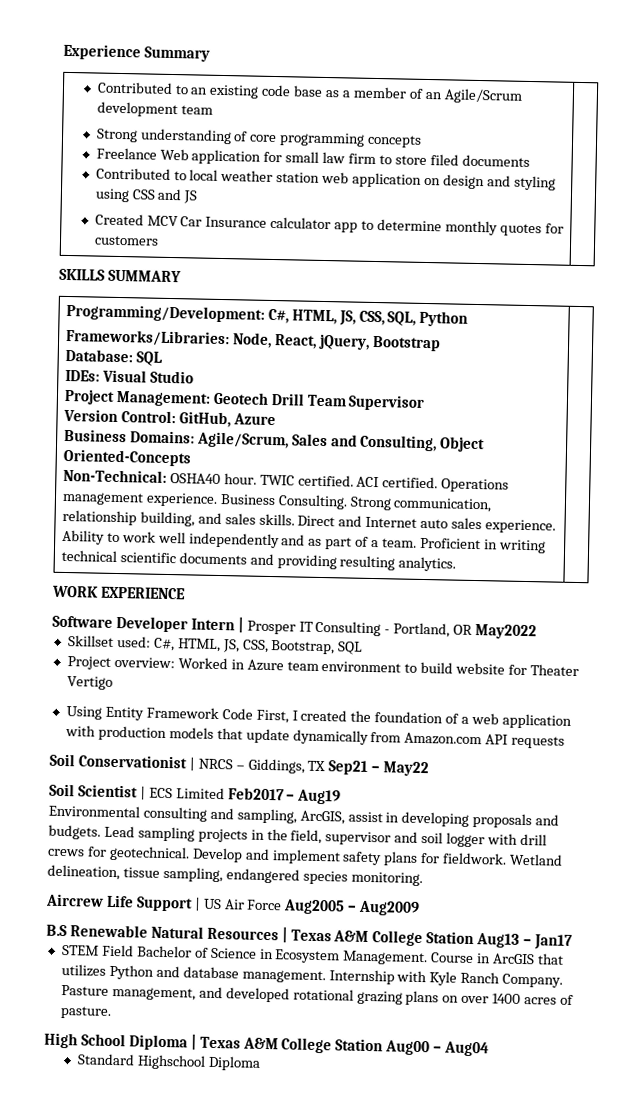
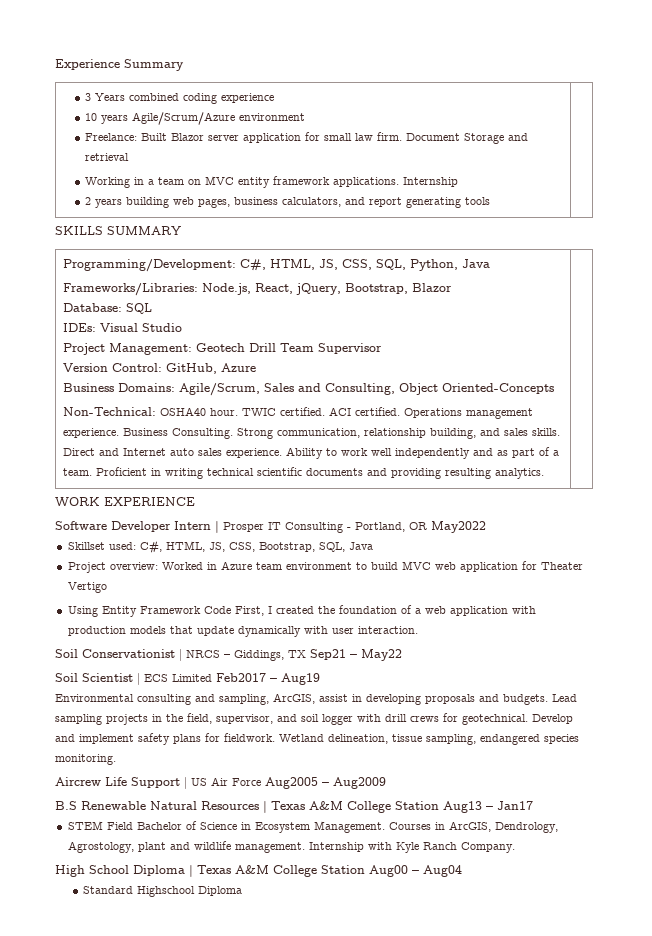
[96,81,523,104] [96,101,213,118] [95,128,423,148] [95,147,530,167] [95,167,556,191] [94,188,199,204] [94,213,564,237] [93,235,159,246] Contributed to an existing code base as a member of an Agile/Scrum development team // Strong understanding of core programming concepts // Freelance Web application for small law firm to store filed documents // Contributed to local weather station web application on design and styling using CSS and JS // Created MCV Car Insurance calculator app to determine monthly quotes for customers -> [84,93,274,104] [84,112,305,125] [84,132,528,144] [84,153,129,161] [84,176,458,188] [84,197,490,208] 3 Years combined coding experience // 10 years Agile/Scrum/Azure environment // Freelance: Built Blazor server application for small law firm. Document Storage and retrieval // Working in a team on MVC entity framework applications. Internship // 2 years building web pages, business calculators, and report generating tools
[419,310,469,327] Python -> [409,259,490,271] Python, Java
[231,332,272,348] Node, -> [201,283,251,295] Node.js,
[371,335,441,352] Bootstrap -> [344,283,452,294] Bootstrap, Blazor
[337,641,364,655] SQL -> [318,542,373,552] SQL, Java
[455,662,506,675] website -> [401,561,518,572] MVC web application
[370,731,566,749] from Amazon.com API requests -> [303,626,418,634] with user interaction.
[325,831,392,846] supervisor -> [216,714,273,724] supervisor,
[430,952,565,965] [60,963,239,980] Course in ArcGIS that utilizes Python and database -> [388,821,558,833] [67,841,231,853] Courses in ArcGIS, Dendrology, Agrostology, plant and wildlife
[60,984,575,1006] [59,1005,112,1019] Pasture management, and developed rotational grazing plans on over 1400 acres of pasture. -> (515, 847) none

